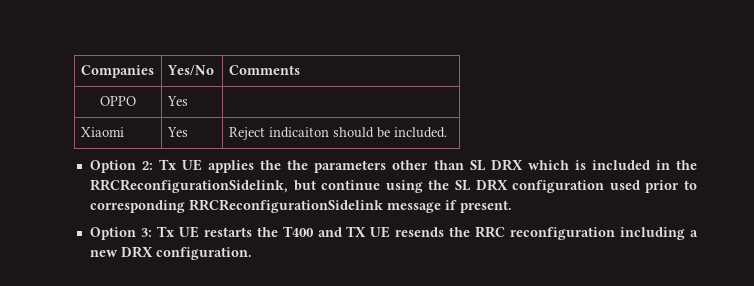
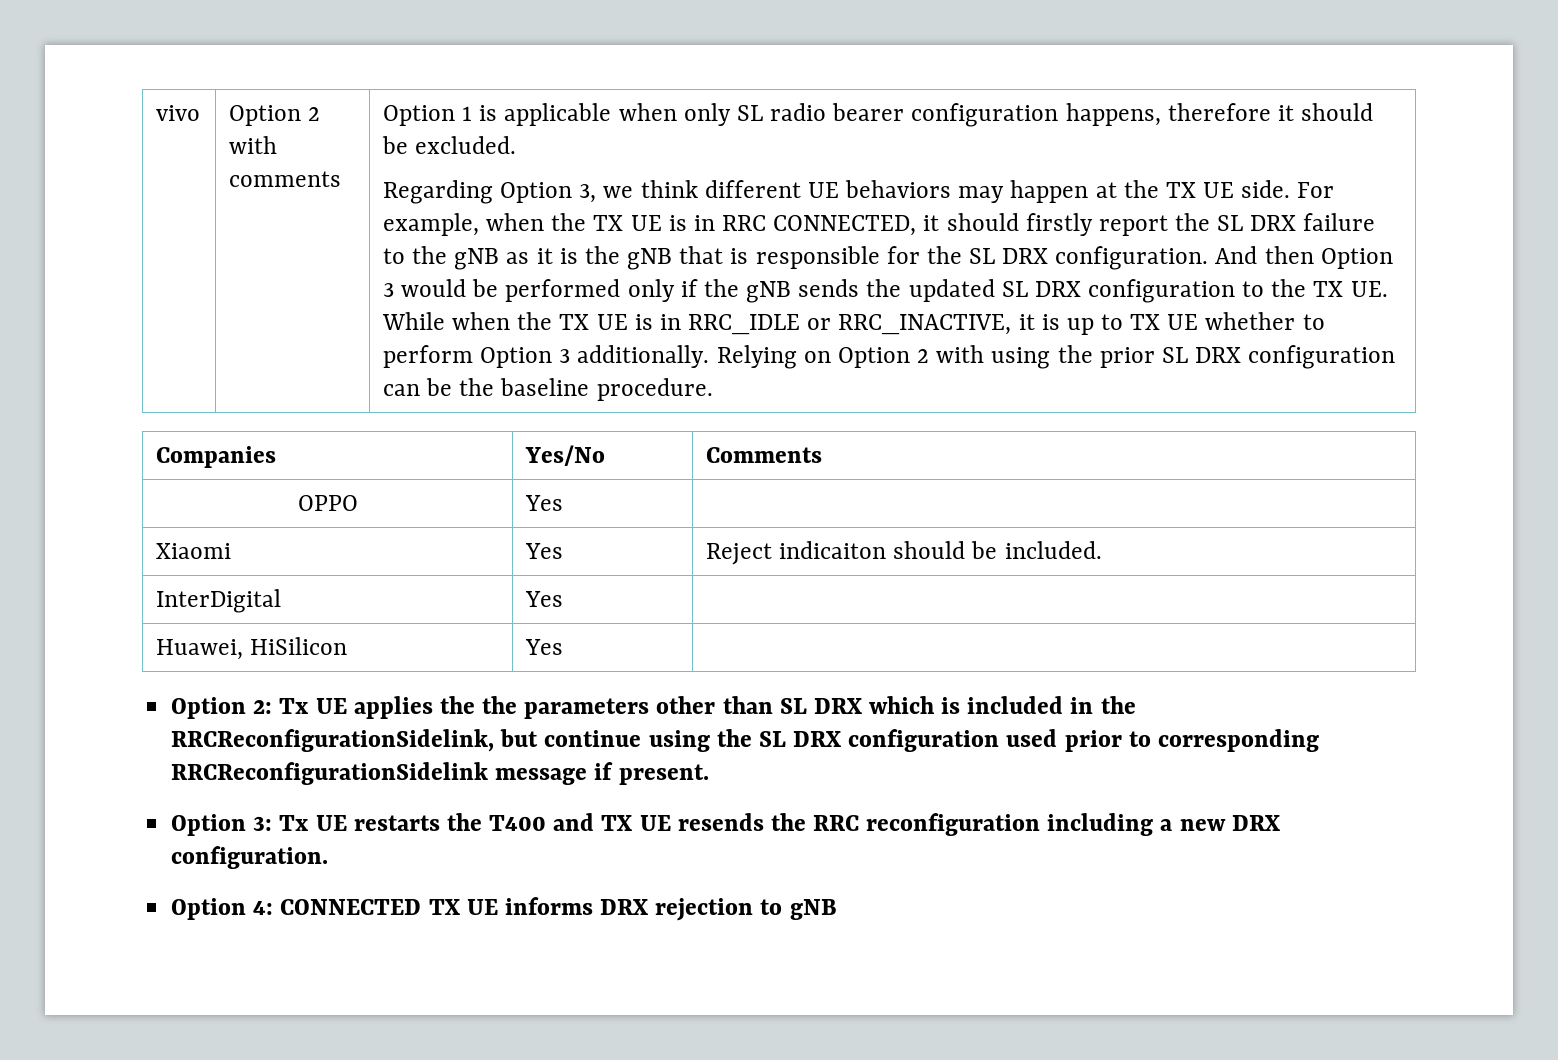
(80, 71) none -> [156,105,201,121] [229,105,321,126] [229,136,278,154] [229,171,342,187] [383,103,1374,127] [382,136,517,154] [383,180,1335,204] [383,213,1376,236] [383,246,1393,270] [383,279,1388,303] [382,312,1325,335] [383,345,1396,369] [383,378,713,401] vivo | Option 2 with comments | Option 1 is applicable when only SL radio bearer configuration happens, therefore it should be excluded. // Regarding Option 3, we think different UE behaviors may happen at the TX UE side. For example, when the TX UE is in RRC CONNECTED, it should firstly report the SL DRX failure to the gNB as it is the gNB that is responsible for the SL DRX configuration. And then Option 3 would be performed only if the gNB sends the updated SL DRX configuration to the TX UE. While when the TX UE is in RRC_IDLE or RRC_INACTIVE, it is up to TX UE whether to perform Option 3 additionally. Relying on Option 2 with using the prior SL DRX configuration can be the baseline procedure. //
(447, 132) none -> [156,589,282,613] [525,591,564,607] [156,637,348,660] [525,639,564,655] // InterDigital | Yes | // Huawei, HiSilicon | Yes |
(252, 253) none -> [171,897,837,921] // Option 4: CONNECTED TX UE informs DRX rejection to gNB

